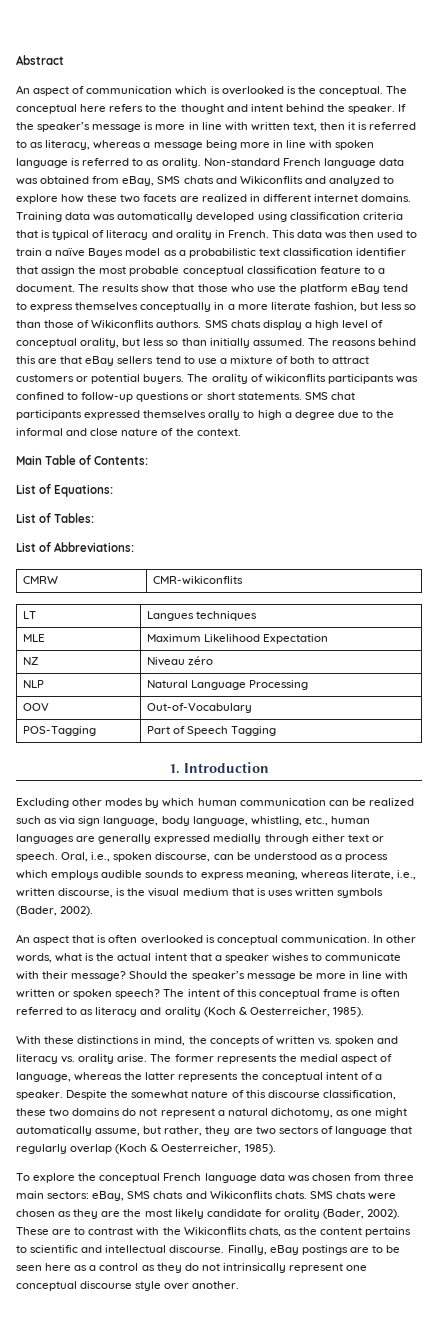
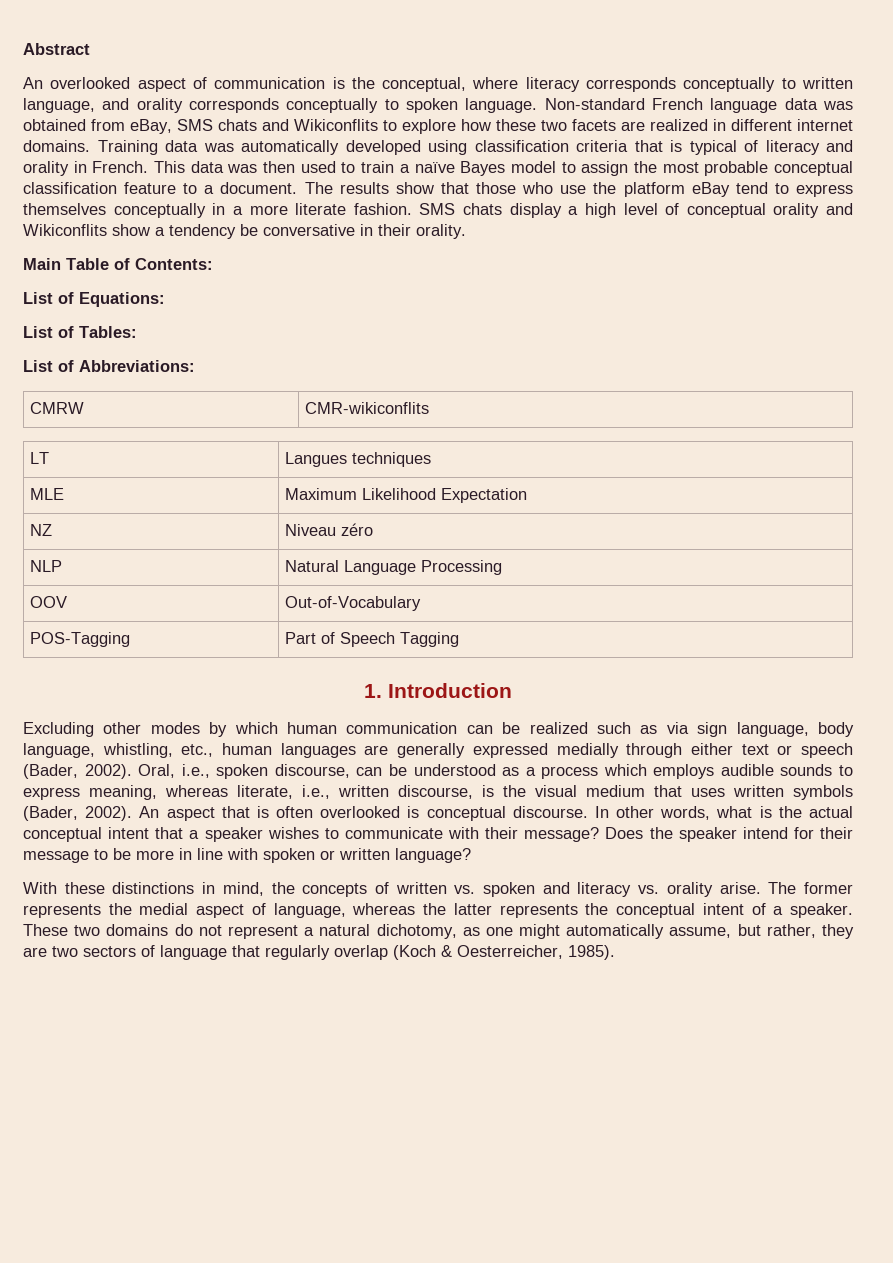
(30, 89) none -> [50,77,131,89] overlooked
[175,86,408,96] [16,104,407,114] [16,122,417,132] [16,140,375,150] [16,158,201,168] which is overlooked is the conceptual. The conceptual here refers to the thought and intent behind the speaker. If the speaker’s message is more in line with written text, then it is referred to as literacy, whereas a message being more in line with spoken language is referred to as orality. -> [332,77,853,92] [23,98,538,113] is the conceptual, where literacy corresponds conceptually to written language, and orality corresponds conceptually to spoken language.
[304,176,380,186] and analyzed -> (378, 125) none
[163,248,407,258] [16,266,38,274] as a probabilistic text classification identifier that -> [561,162,576,173] to
[313,302,417,312] [16,320,202,328] fashion, but less so than those of Wikiconflits authors. -> [353,203,412,215] fashion.
[80,338,417,348] [16,356,370,366] [16,374,418,384] [16,392,355,402] [16,410,395,420] [16,428,241,436] orality, but less so than initially assumed. The reasons behind this are that eBay sellers tend to use a mixture of both to attract customers or potential buyers. The orality of wikiconflits participants was confined to follow-up questions or short statements. SMS chat participants expressed themselves orally to high a degree due to the informal and close nature of the context. -> [773,203,853,218] [23,224,466,239] orality and Wikiconflits show a tendency be conversative in their orality.
[16,852,58,862] speech. -> [801,743,854,758] [23,764,132,779] speech (Bader, 2002).
[256,888,266,896] is -> (682, 791) none
(94, 911) // -> (133, 813) none
[280,935,370,943] communication. -> [512,806,588,818] discourse.
(152, 957) none -> [23,827,102,842] conceptual
[129,971,296,981] Should the speaker’s message -> [605,827,853,842] [23,849,108,863] Does the speaker intend for their message to
[16,989,401,999] [16,1007,364,1017] written or spoken speech? The intent of this conceptual frame is often referred to as literacy and orality (Koch & Oesterreicher, 1985). -> [263,848,471,863] spoken or written language?
[66,1090,396,1100] [16,1108,46,1116] Despite the somewhat nature of this discourse classification, these -> [23,924,68,936] These
[16,1173,415,1183] [16,1191,397,1201] [16,1209,401,1219] [16,1227,412,1237] [16,1245,401,1255] [16,1263,368,1273] [16,1281,240,1291] // To explore the conceptual French language data was chosen from three main sectors: eBay, SMS chats and Wikiconflits chats. SMS chats were chosen as they are the most likely candidate for orality (Bader, 2002). These are to contrast with the Wikiconflits chats, as the content pertains to scientific and intellectual discourse. Finally, eBay postings are to be seen here as a control as they do not intrinsically represent one conceptual discourse style over another. -> (615, 952) none

